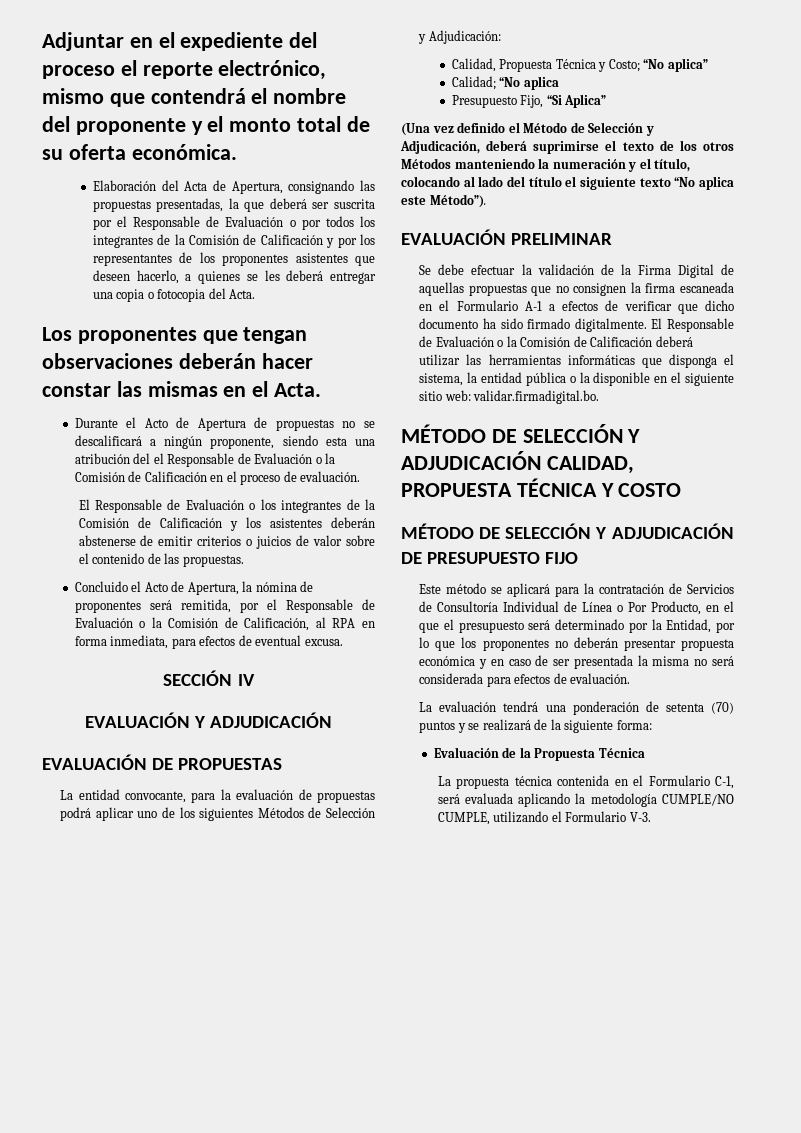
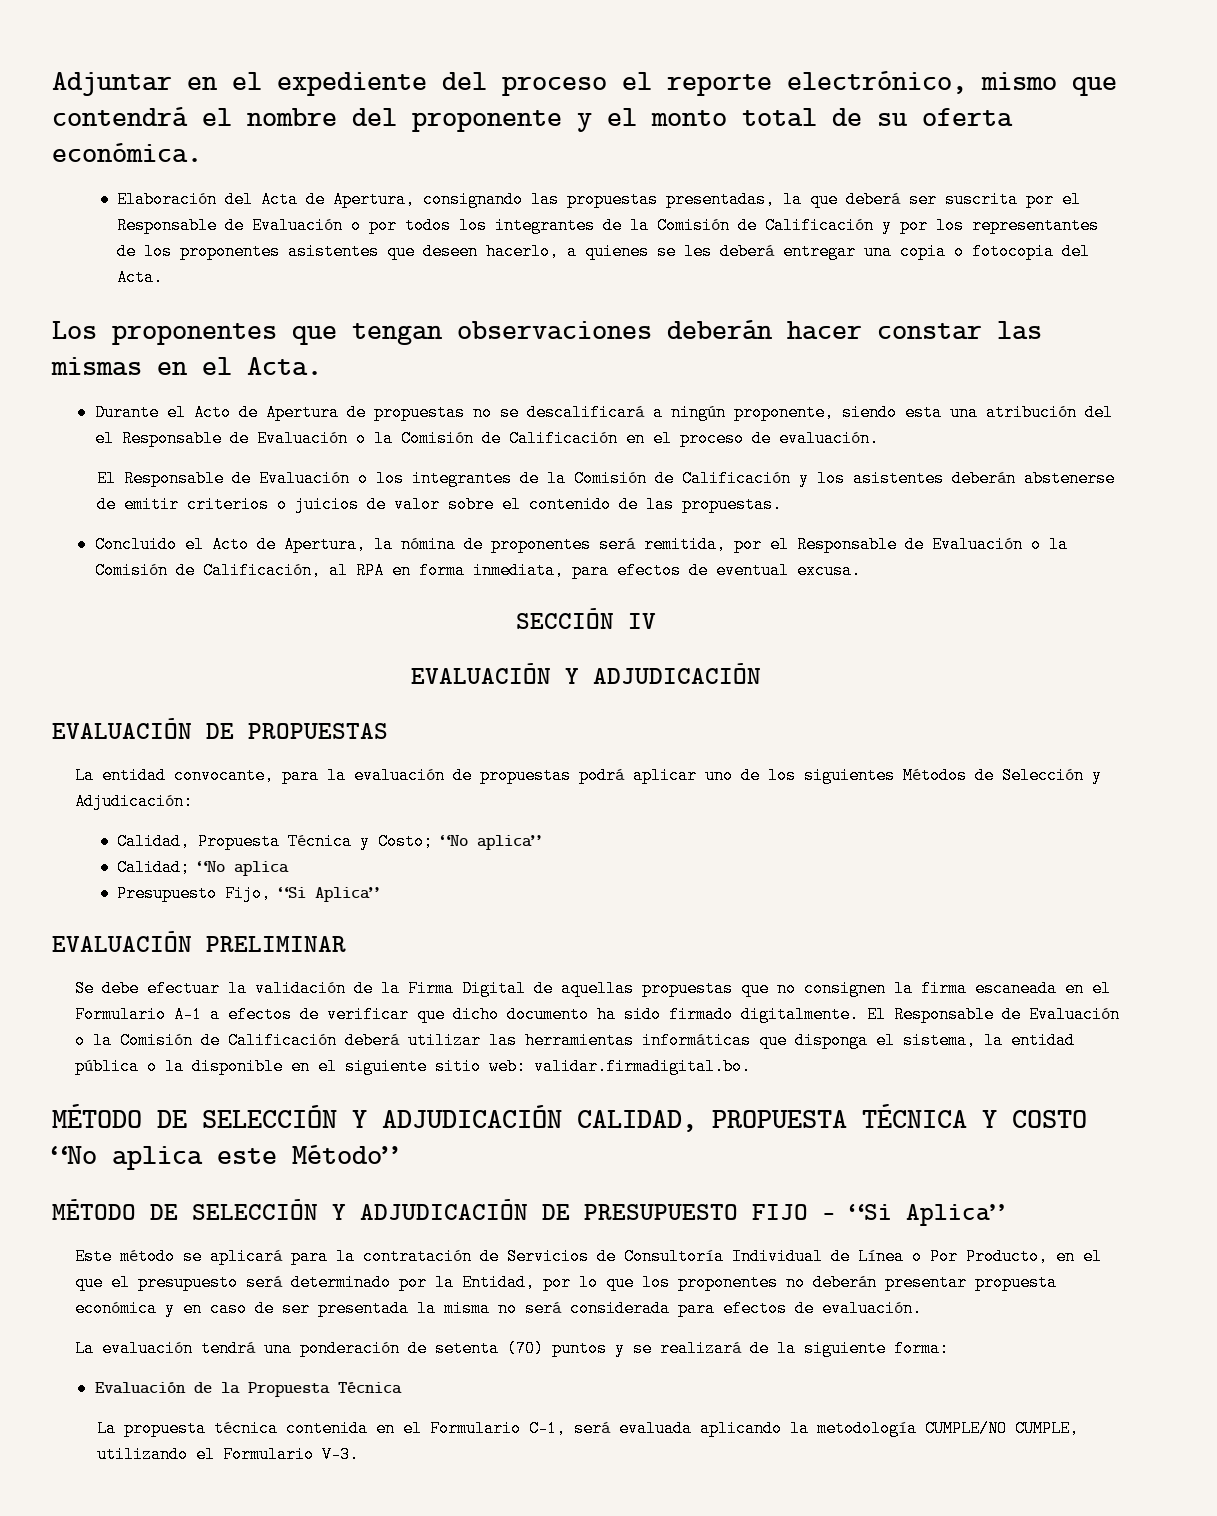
[401,122,654,136] [400,140,734,154] [401,158,691,172] [401,176,734,190] [401,194,486,208] // (Una vez definido el Método de Selección y Adjudicación, deberá suprimirse el texto de los otros Métodos manteniendo la numeración y el título, colocando al lado del título el siguiente texto “No aplica este Método”). -> (380, 894) none
(682, 490) none -> [51,1145,398,1170] “No aplica este Método”
(579, 558) none -> [822,1204,1004,1226] – “Si Aplica”

